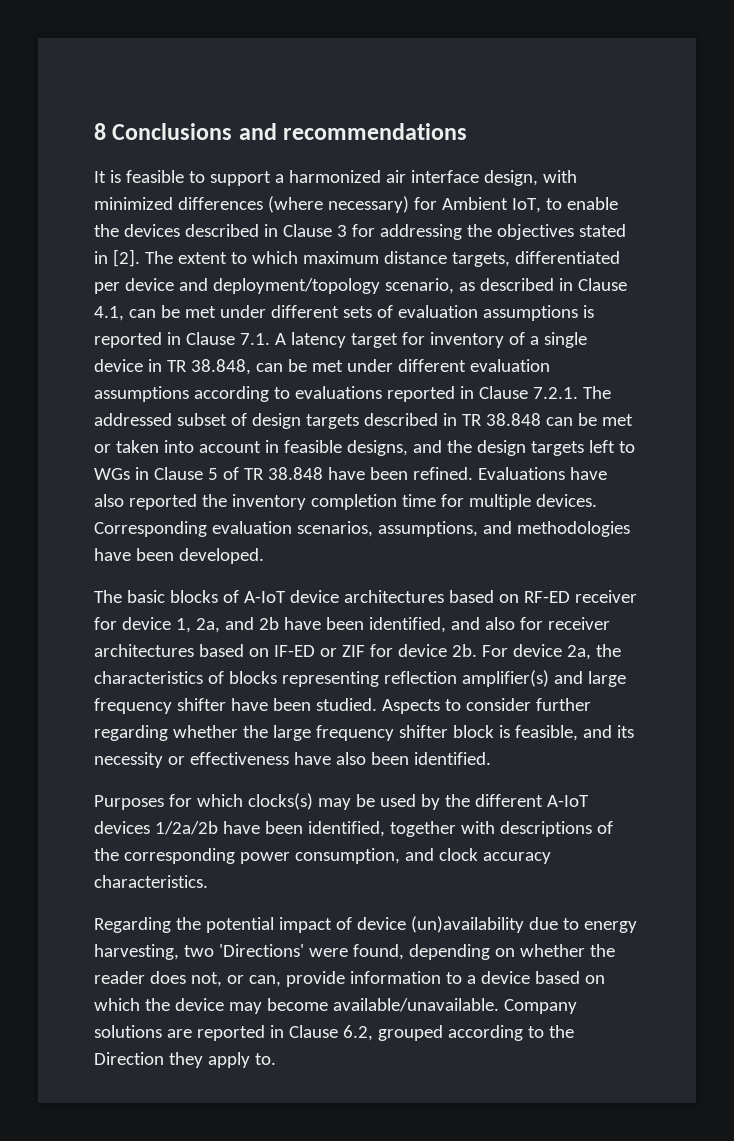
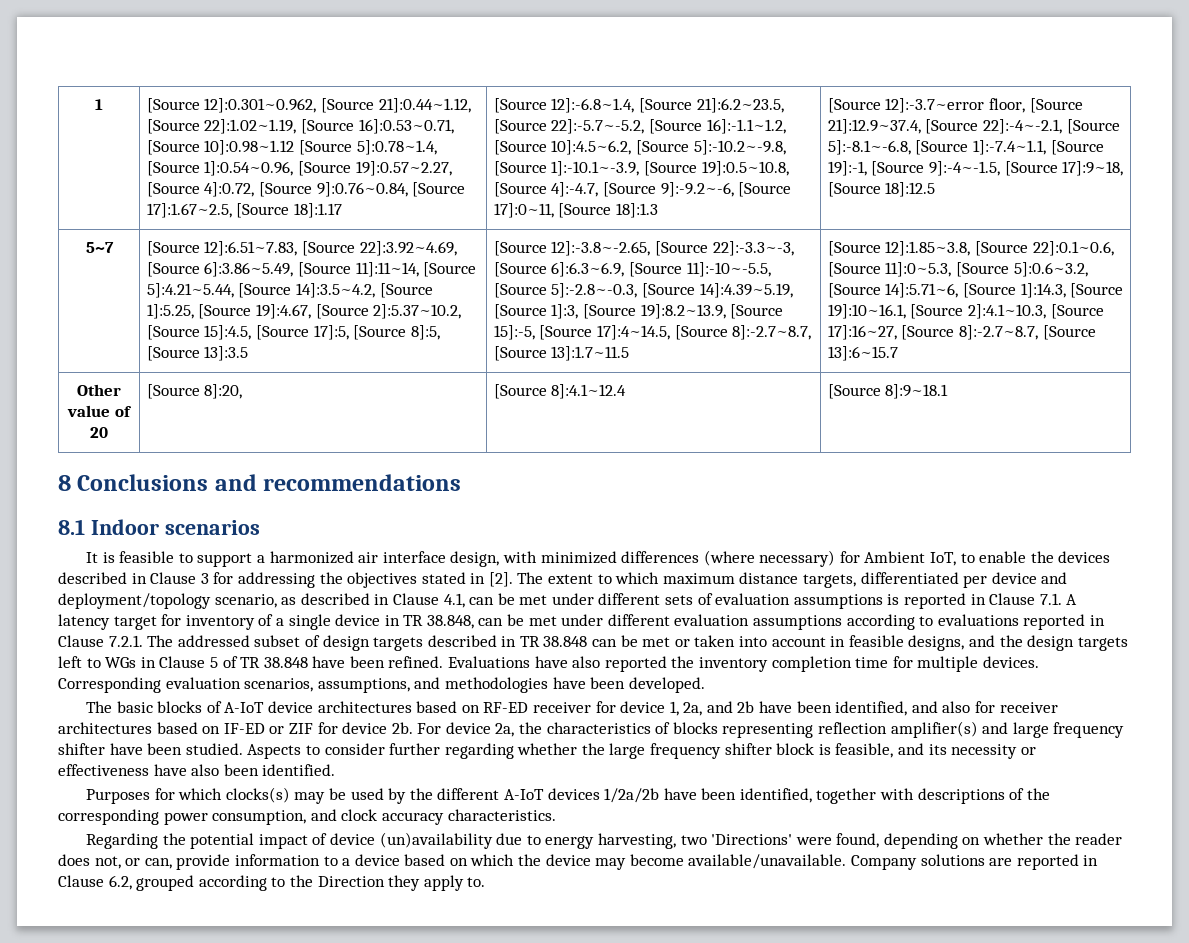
(94, 131) none -> [95,99,103,110] [146,98,471,113] [146,119,454,134] [146,140,437,155] [146,161,452,176] [146,182,466,197] [146,203,342,218] [493,98,784,113] [493,119,786,134] [493,140,786,155] [493,161,789,176] [493,182,792,197] [493,203,658,218] [827,98,1083,113] [827,119,1120,134] [827,140,1104,155] [827,161,1124,176] [827,182,936,197] [85,242,114,253] [146,241,457,256] [146,262,477,277] [146,283,433,298] [146,304,462,319] [146,325,440,340] [146,346,249,361] [493,241,794,256] [493,262,771,277] [493,283,793,298] [493,304,784,319] [493,325,812,340] [493,346,630,361] [827,241,1114,256] [827,262,1088,277] [827,283,1124,298] [827,304,1104,319] [827,325,1096,340] [827,346,898,361] [77,384,121,396] [67,405,132,417] [90,427,108,438] [146,384,243,399] [493,384,627,399] [827,384,949,399] 1 | [Source 12]:0.301~0.962, [Source 21]:0.44~1.12, [Source 22]:1.02~1.19, [Source 16]:0.53~0.71, [Source 10]:0.98~1.12 [Source 5]:0.78~1.4, [Source 1]:0.54~0.96, [Source 19]:0.57~2.27, [Source 4]:0.72, [Source 9]:0.76~0.84, [Source 17]:1.67~2.5, [Source 18]:1.17 | [Source 12]:-6.8~1.4, [Source 21]:6.2~23.5, [Source 22]:-5.7~-5.2, [Source 16]:-1.1~1.2, [Source 10]:4.5~6.2, [Source 5]:-10.2~-9.8, [Source 1]:-10.1~-3.9, [Source 19]:0.5~10.8, [Source 4]:-4.7, [Source 9]:-9.2~-6, [Source 17]:0~11, [Source 18]:1.3 | [Source 12]:-3.7~error floor, [Source 21]:12.9~37.4, [Source 22]:-4~-2.1, [Source 5]:-8.1~-6.8, [Source 1]:-7.4~1.1, [Source 19]:-1, [Source 9]:-4~-1.5, [Source 17]:9~18, [Source 18]:12.5 // 5~7 | [Source 12]:6.51~7.83, [Source 22]:3.92~4.69, [Source 6]:3.86~5.49, [Source 11]:11~14, [Source 5]:4.21~5.44, [Source 14]:3.5~4.2, [Source 1]:5.25, [Source 19]:4.67, [Source 2]:5.37~10.2, [Source 15]:4.5, [Source 17]:5, [Source 8]:5, [Source 13]:3.5 | [Source 12]:-3.8~-2.65, [Source 22]:-3.3~-3, [Source 6]:6.3~6.9, [Source 11]:-10~-5.5, [Source 5]:-2.8~-0.3, [Source 14]:4.39~5.19, [Source 1]:3, [Source 19]:8.2~13.9, [Source 15]:-5, [Source 17]:4~14.5, [Source 8]:-2.7~8.7, [Source 13]:1.7~11.5 | [Source 12]:1.85~3.8, [Source 22]:0.1~0.6, [Source 11]:0~5.3, [Source 5]:0.6~3.2, [Source 14]:5.71~6, [Source 1]:14.3, [Source 19]:10~16.1, [Source 2]:4.1~10.3, [Source 17]:16~27, [Source 8]:-2.7~8.7, [Source 13]:6~15.7 // Other value of 20 | [Source 8]:20, | [Source 8]:4.1~12.4 | [Source 8]:9~18.1 //
(468, 131) none -> [58,519,260,535] // 8.1 Indoor scenarios

